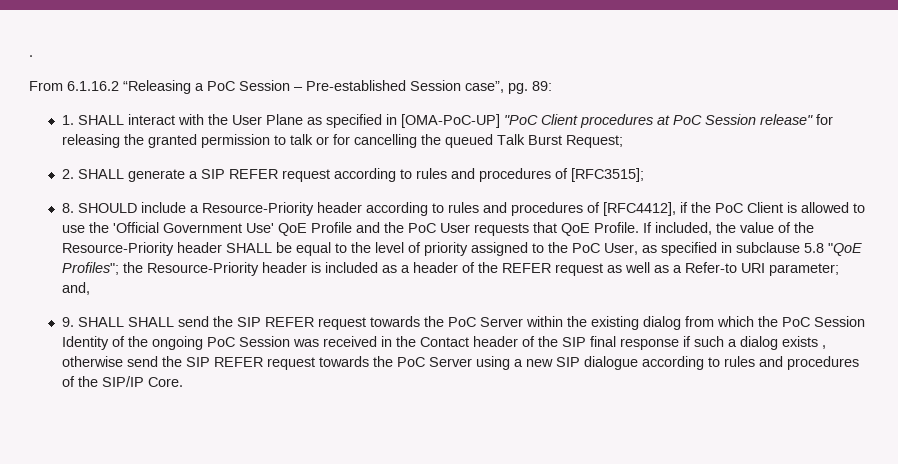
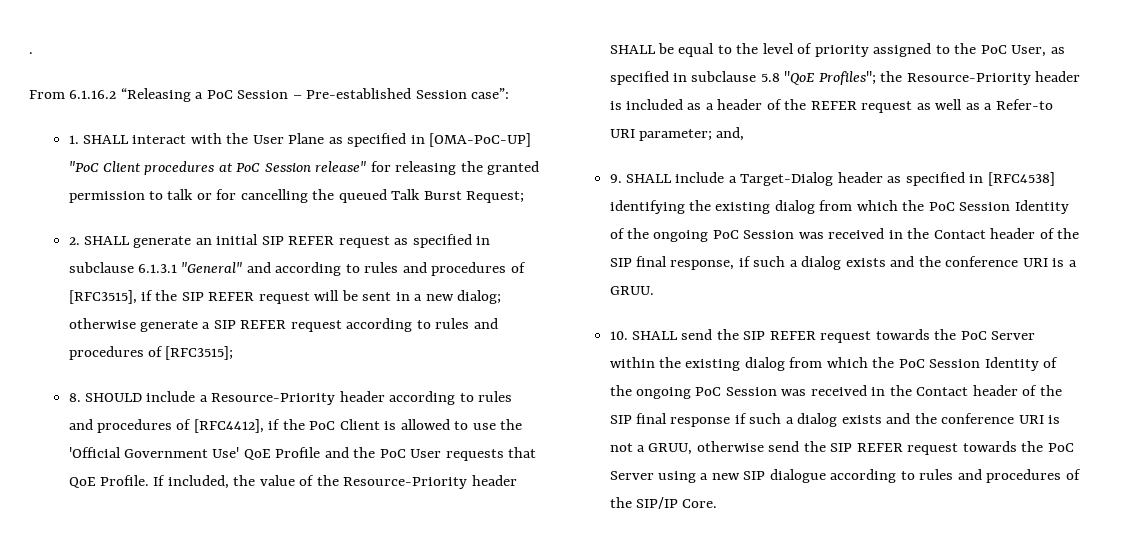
[465,81,552,94] case”, pg. 89: -> [471,88,510,99] case”:
(186, 175) none -> [195,234,491,248] [68,262,526,276] [68,290,502,304] [68,318,199,332] an initial SIP REFER request as specified in subclause 6.1.3.1 "General" and according to rules and procedures of [RFC3515], if the SIP REFER request will be sent in a new dialog; otherwise generate
(125, 322) none -> [675,172,1055,186] [609,200,1069,214] [609,228,1080,242] [609,256,1077,270] [609,286,654,295] [609,331,628,340] include a Target-Dialog header as specified in [RFC4538] identifying the existing dialog from which the PoC Session Identity of the ongoing PoC Session was received in the Contact header of the SIP final response, if such a dialog exists and the conference URI is a GRUU. // 10.
[822,345,827,349] , -> [886,413,1061,424] [609,443,693,455] and the conference URI is not a GRUU,

